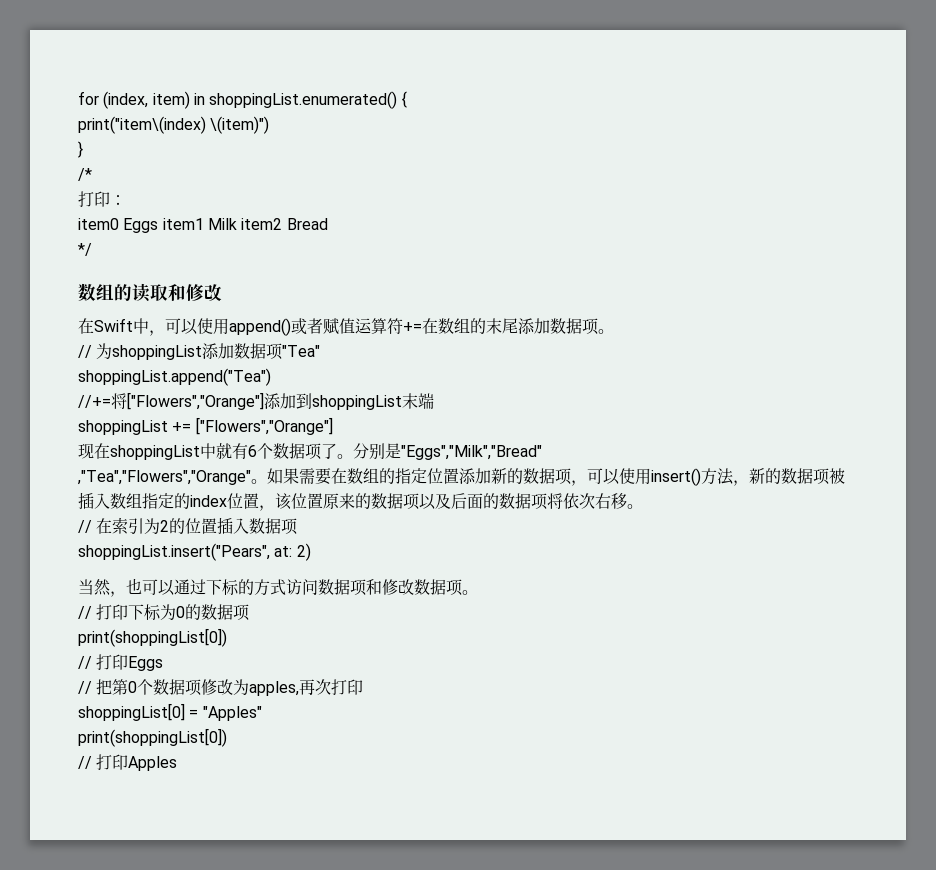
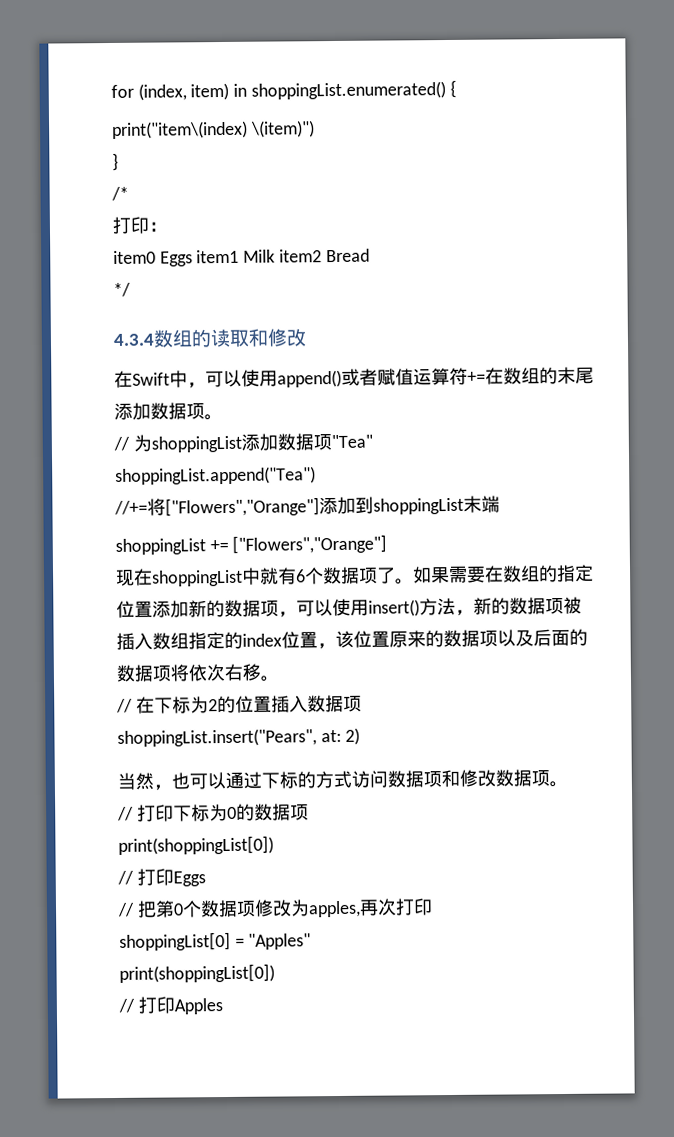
(92, 249) none -> [113,333,155,346] 4.3.4
[353,443,542,460] [77,470,267,485] 分别是"Eggs","Milk","Bread" // ,"Tea","Flowers","Orange"。 -> (414, 581) none
[112,517,145,535] 索引 -> [153,696,191,714] 下标

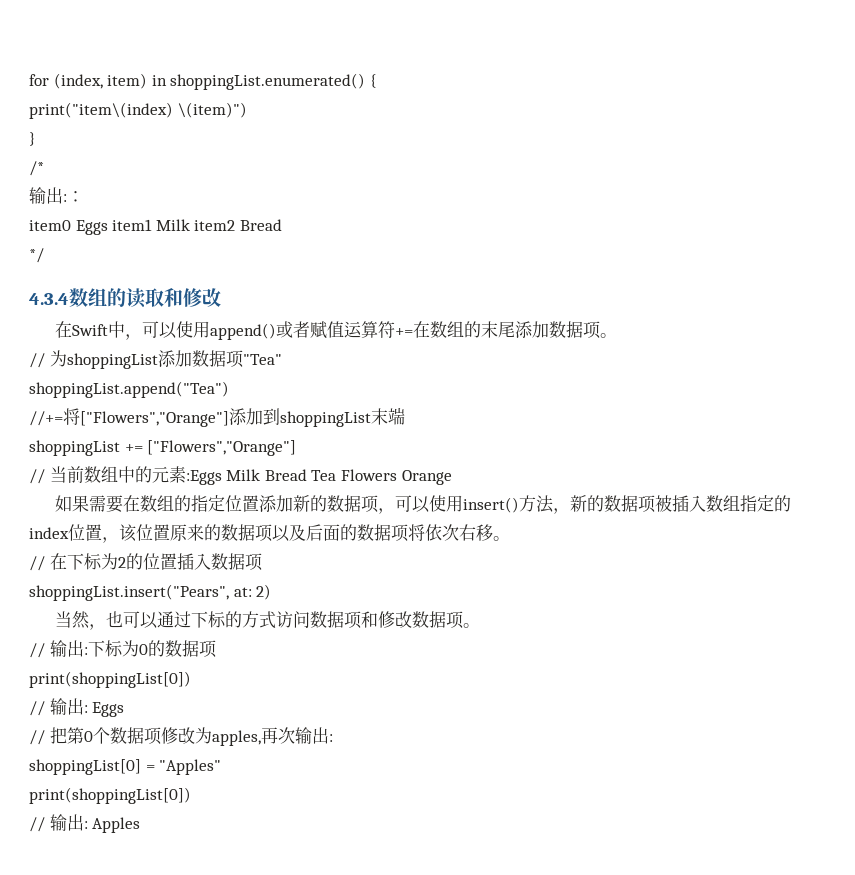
[112,216,150,234] 打印 -> [29,187,67,204] 输出:
[116,566,414,587] 现在shoppingList中就有6个数据项了。 -> [29,466,452,485] // 当前数组中的元素:Eggs Milk Bread Tea Flowers Orange //
[136,804,174,822] 打印 -> [49,640,88,657] 输出:
[136,868,174,886] 打印 -> [49,698,88,715] 输出:
[394,898,433,916] 打印 -> [294,727,333,744] 输出:
[137,996,175,1014] 打印 -> [49,814,88,831] 输出:

